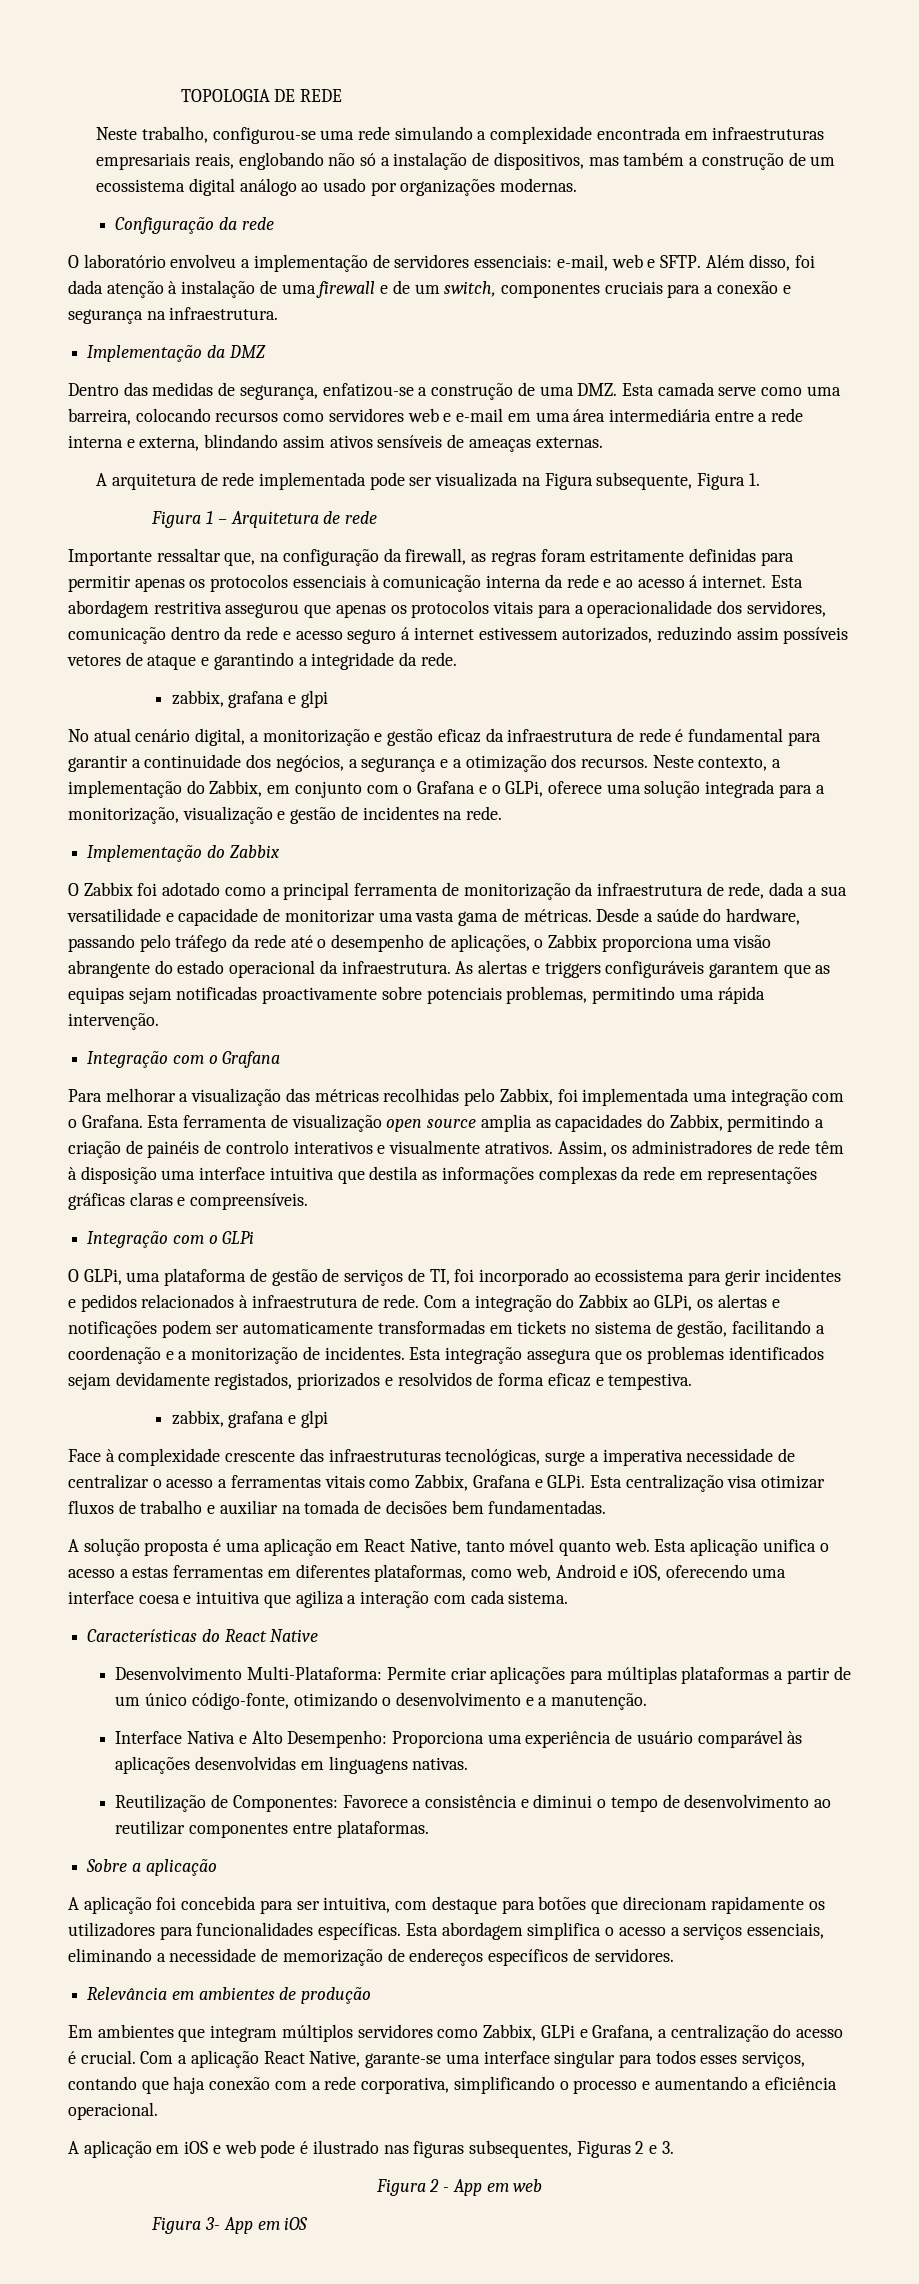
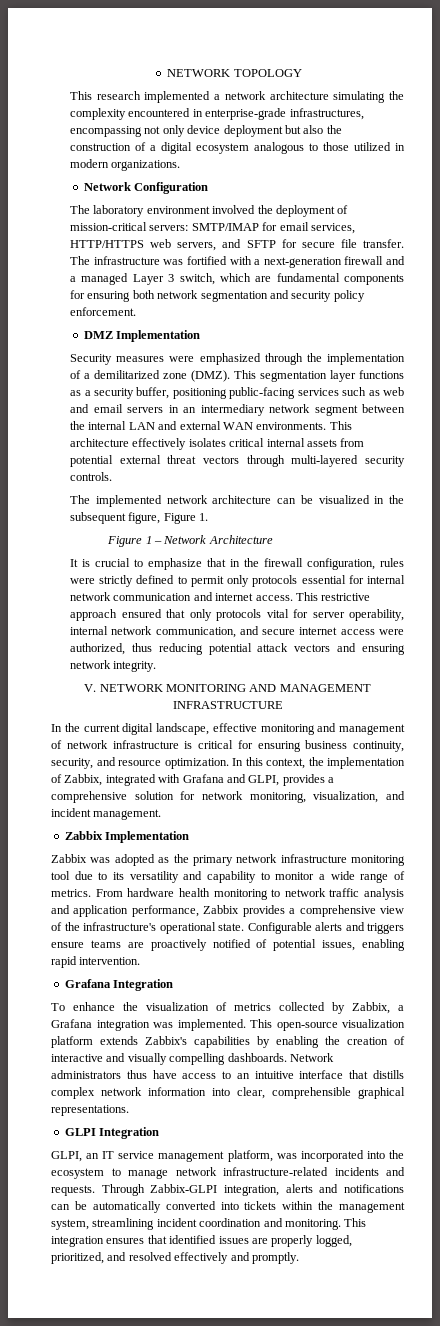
[180,89,343,102] [96,126,825,144] [96,152,836,170] [96,178,578,196] [115,216,274,234] [68,254,816,272] [68,280,791,298] [68,307,279,324] [87,344,266,362] [68,382,841,400] [68,408,804,425] [68,434,603,452] [96,472,746,490] TOPOLOGIA DE REDE // Neste trabalho, configurou-se uma rede simulando a complexidade encontrada em infraestruturas empresariais reais, englobando não só a instalação de dispositivos, mas também a construção de um ecossistema digital análogo ao usado por organizações modernas. // Configuração da rede // O laboratório envolveu a implementação de servidores essenciais: e-mail, web e SFTP. Além disso, foi dada atenção à instalação de uma firewall e de um switch, componentes cruciais para a conexão e segurança na infraestrutura. // Implementação da DMZ // Dentro das medidas de segurança, enfatizou-se a construção de uma DMZ. Esta camada serve como uma barreira, colocando recursos como servidores web e e-mail em uma área intermediária entre a rede interna e externa, blindando assim ativos sensíveis de ameaças externas. // A arquitetura de rede implementada pode ser visualizada na Figura subsequente, Figura -> [167,69,302,77] [70,91,404,103] [70,108,364,120] [70,125,342,137] [70,142,406,154] [70,159,181,171] [83,182,209,194] [70,205,349,217] [70,222,355,234] [70,239,404,251] [70,256,405,268] [70,273,404,285] [70,290,365,302] [70,307,137,316] [83,330,201,342] [70,353,405,365] [70,370,404,382] [70,387,405,399] [70,404,405,416] [70,421,352,430] [70,438,365,450] [70,455,405,467] [70,472,113,481] [70,495,405,507] [70,512,196,524] NETWORK TOPOLOGY // This research implemented a network architecture simulating the complexity encountered in enterprise-grade infrastructures, encompassing not only device deployment but also the construction of a digital ecosystem analogous to those utilized in modern organizations. // Network Configuration // The laboratory environment involved the deployment of mission-critical servers: SMTP/IMAP for email services, HTTP/HTTPS web servers, and SFTP for secure file transfer. The infrastructure was fortified with a next-generation firewall and a managed Layer 3 switch, which are fundamental components for ensuring both network segmentation and security policy enforcement. // DMZ Implementation // Security measures were emphasized through the implementation of a demilitarized zone (DMZ). This segmentation layer functions as a security buffer, positioning public-facing services such as web and email servers in an intermediary network segment between the internal LAN and external WAN environments. This architecture effectively isolates critical internal assets from potential external threat vectors through multi-layered security controls. // The implemented network architecture can be visualized in the subsequent figure, Figure
[151,511,202,528] Figura -> [107,536,143,547] Figure
[230,511,378,528] [68,548,794,566] [68,574,803,592] [68,600,826,618] [68,626,849,644] [67,652,457,670] [171,690,328,708] [68,728,821,746] [68,754,782,772] [68,780,825,798] [68,806,503,824] [87,844,280,862] [68,882,847,900] [67,908,801,926] [68,934,772,952] [68,960,831,978] [68,986,765,1004] [68,1013,159,1030] [87,1050,281,1068] [68,1088,845,1106] [68,1114,825,1132] [68,1140,845,1158] [68,1166,818,1184] [68,1192,309,1210] [87,1230,255,1248] [68,1268,841,1286] [68,1294,780,1312] [68,1320,825,1338] [68,1346,824,1364] [68,1372,693,1390] [171,1410,328,1428] [68,1448,795,1466] [68,1474,826,1492] [68,1500,607,1514] [68,1538,829,1556] [68,1564,787,1582] [68,1590,569,1608] [87,1629,319,1642] [115,1666,851,1684] [115,1692,648,1710] [115,1730,803,1748] [115,1756,469,1774] [115,1794,832,1812] [115,1820,429,1838] [86,1858,217,1876] [68,1896,826,1914] [68,1922,824,1940] [68,1948,674,1966] [87,1986,372,2004] [68,2024,844,2042] [68,2050,806,2068] [68,2076,838,2094] [68,2102,158,2120] [68,2140,674,2158] [375,2179,543,2196] [151,2217,309,2234] Arquitetura de rede // Importante ressaltar que, na configuração da firewall, as regras foram estritamente definidas para permitir apenas os protocolos essenciais à comunicação interna da rede e ao acesso á internet. Esta abordagem restritiva assegurou que apenas os protocolos vitais para a operacionalidade dos servidores, comunicação dentro da rede e acesso seguro á internet estivessem autorizados, reduzindo assim possíveis vetores de ataque e garantindo a integridade da rede. // zabbix, grafana e glpi // No atual cenário digital, a monitorização e gestão eficaz da infraestrutura de rede é fundamental para garantir a continuidade dos negócios, a segurança e a otimização dos recursos. Neste contexto, a implementação do Zabbix, em conjunto com o Grafana e o GLPi, oferece uma solução integrada para a monitorização, visualização e gestão de incidentes na rede. // Implementação do Zabbix // O Zabbix foi adotado como a principal ferramenta de monitorização da infraestrutura de rede, dada a sua versatilidade e capacidade de monitorizar uma vasta gama de métricas. Desde a saúde do hardware, passando pelo tráfego da rede até o desempenho de aplicações, o Zabbix proporciona uma visão abrangente do estado operacional da infraestrutura. As alertas e triggers configuráveis garantem que as equipas sejam notificadas proactivamente sobre potenciais problemas, permitindo uma rápida intervenção. // Integração com o Grafana // Para melhorar a visualização das métricas recolhidas pelo Zabbix, foi implementada uma integração com o Grafana. Esta ferramenta de visualização open source amplia as capacidades do Zabbix, permitindo a criação de painéis de controlo interativos e visualmente atrativos. Assim, os administradores de rede têm à disposição uma interface intuitiva que destila as informações complexas da rede em representações gráficas claras e compreensíveis. // Integração com o GLPi // O GLPi, uma plataforma de gestão de serviços de TI, foi incorporado ao ecossistema para gerir incidentes e pedidos relacionados à infraestrutura de rede. Com a integração do Zabbix ao GLPi, os alertas e notificações podem ser automaticamente transformadas em tickets no sistema de gestão, facilitando a coordenação e a monitorização de incidentes. Esta integração assegura que os problemas identificados sejam devidamente registados, priorizados e resolvidos de forma eficaz e tempestiva. // zabbix, grafana e glpi // Face à complexidade crescente das infraestruturas tecnológicas, surge a imperativa necessidade de centralizar o acesso a ferramentas vitais como Zabbix, Grafana e GLPi. Esta centralização visa otimizar fluxos de trabalho e auxiliar na tomada de decisões bem fundamentadas. // A solução proposta é uma aplicação em React Native, tanto móvel quanto web. Esta aplicação unifica o acesso a estas ferramentas em diferentes plataformas, como web, Android e iOS, oferecendo uma interface coesa e intuitiva que agiliza a interação com cada sistema. // Características do React Native // Desenvolvimento Multi-Plataforma: Permite criar aplicações para múltiplas plataformas a partir de um único código-fonte, otimizando o desenvolvimento e a manutenção. // Interface Nativa e Alto Desempenho: Proporciona uma experiência de usuário comparável às aplicações desenvolvidas em linguagens nativas. // Reutilização de Componentes: Favorece a consistência e diminui o tempo de desenvolvimento ao reutilizar componentes entre plataformas. // Sobre a aplicação // A aplicação foi concebida para ser intuitiva, com destaque para botões que direcionam rapidamente os utilizadores para funcionalidades específicas. Esta abordagem simplifica o acesso a serviços essenciais, eliminando a necessidade de memorização de endereços específicos de servidores. // Relevância em ambientes de produção // Em ambientes que integram múltiplos servidores como Zabbix, GLPi e Grafana, a centralização do acesso é crucial. Com a aplicação React Native, garante-se uma interface singular para todos esses serviços, contando que haja conexão com a rede corporativa, simplificando o processo e aumentando a eficiência operacional. // A aplicação em iOS e web pode é ilustrado nas figuras subsequentes, Figuras 2 e 3. // Figura 2 - App em web // Figura 3- App em iOS -> [163,535,273,544] [70,558,404,570] [70,575,405,587] [70,592,371,601] [70,609,404,621] [70,626,404,638] [70,643,405,655] [70,660,157,672] [84,684,371,692] [172,701,283,709] [51,723,405,735] [51,740,404,752] [51,757,405,769] [51,774,334,786] [51,791,405,803] [51,808,162,820] [64,831,190,843] [51,854,405,866] [51,871,406,883] [51,888,404,900] [51,905,404,917] [51,922,404,934] [51,939,405,951] [51,956,141,968] [64,979,174,991] [51,1002,404,1014] [51,1019,405,1031] [51,1036,405,1048] [51,1053,334,1065] [51,1070,404,1079] [51,1087,405,1099] [51,1105,129,1116] [64,1127,160,1139] [51,1150,404,1162] [51,1167,405,1179] [51,1184,404,1196] [51,1201,405,1213] [51,1218,367,1230] [51,1235,352,1247] [51,1252,299,1264] Network Architecture // It is crucial to emphasize that in the firewall configuration, rules were strictly defined to permit only protocols essential for internal network communication and internet access. This restrictive approach ensured that only protocols vital for server operability, internal network communication, and secure internet access were authorized, thus reducing potential attack vectors and ensuring network integrity. // V. NETWORK MONITORING AND MANAGEMENT INFRASTRUCTURE // In the current digital landscape, effective monitoring and management of network infrastructure is critical for ensuring business continuity, security, and resource optimization. In this context, the implementation of Zabbix, integrated with Grafana and GLPI, provides a comprehensive solution for network monitoring, visualization, and incident management. // Zabbix Implementation // Zabbix was adopted as the primary network infrastructure monitoring tool due to its versatility and capability to monitor a wide range of metrics. From hardware health monitoring to network traffic analysis and application performance, Zabbix provides a comprehensive view of the infrastructure's operational state. Configurable alerts and triggers ensure teams are proactively notified of potential issues, enabling rapid intervention. // Grafana Integration // To enhance the visualization of metrics collected by Zabbix, a Grafana integration was implemented. This open-source visualization platform extends Zabbix's capabilities by enabling the creation of interactive and visually compelling dashboards. Network administrators thus have access to an intuitive interface that distills complex network information into clear, comprehensible graphical representations. // GLPI Integration // GLPI, an IT service management platform, was incorporated into the ecosystem to manage network infrastructure-related incidents and requests. Through Zabbix-GLPI integration, alerts and notifications can be automatically converted into tickets within the management system, streamlining incident coordination and monitoring. This integration ensures that identified issues are properly logged, prioritized, and resolved effectively and promptly.

